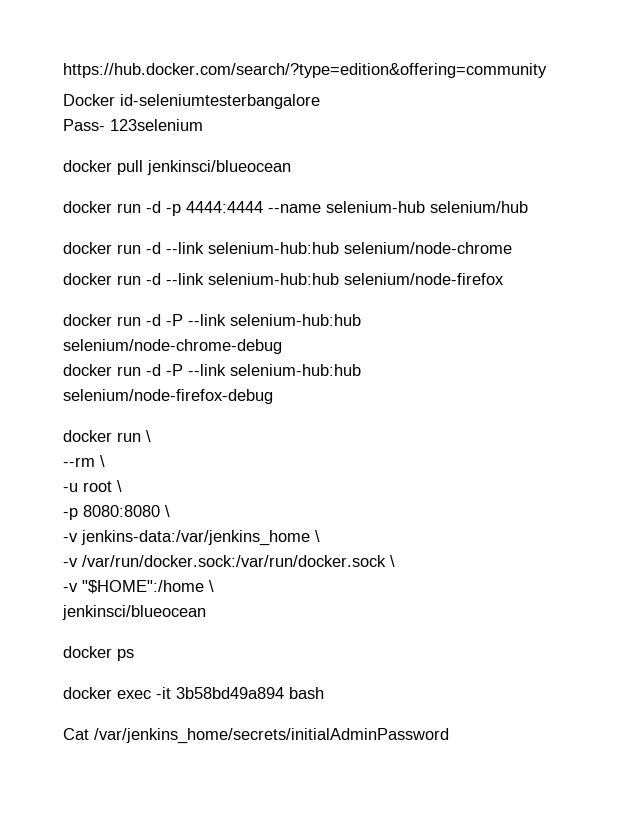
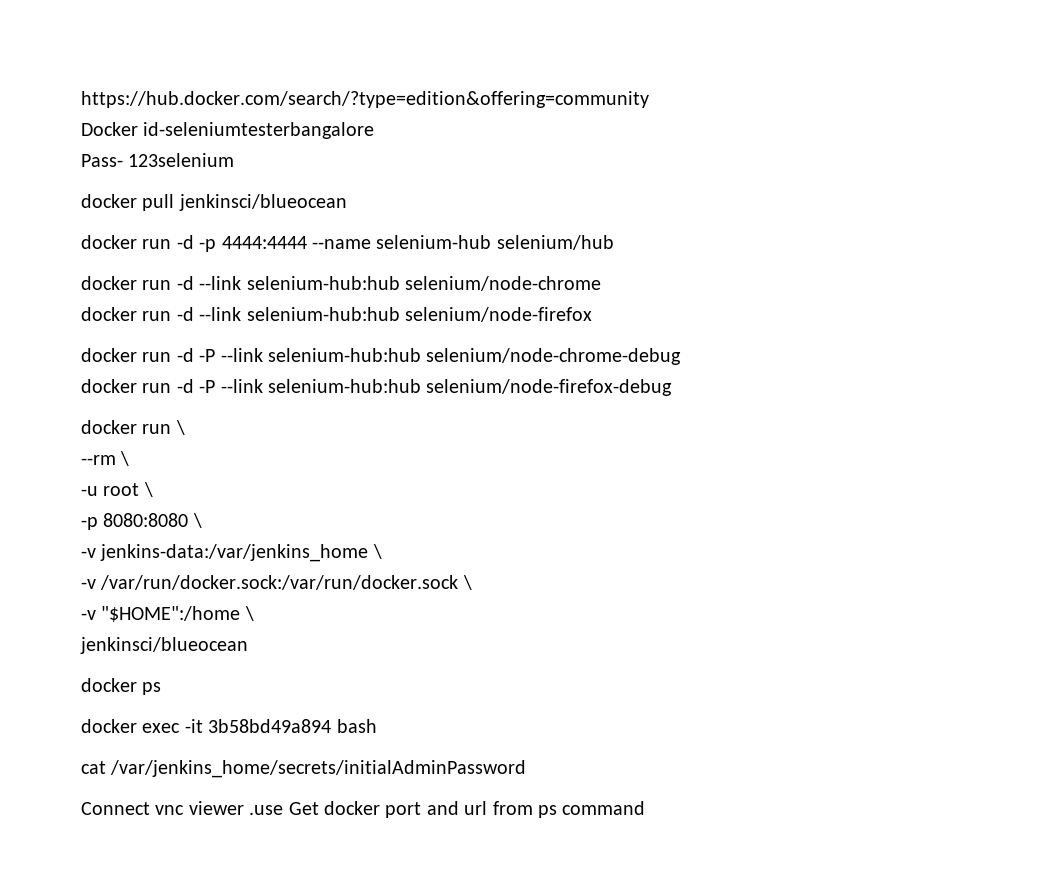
[63,728,89,740] Cat -> [81,761,106,774] cat
(449, 736) none -> [81,801,646,818] // Connect vnc viewer .use Get docker port and url from ps command

